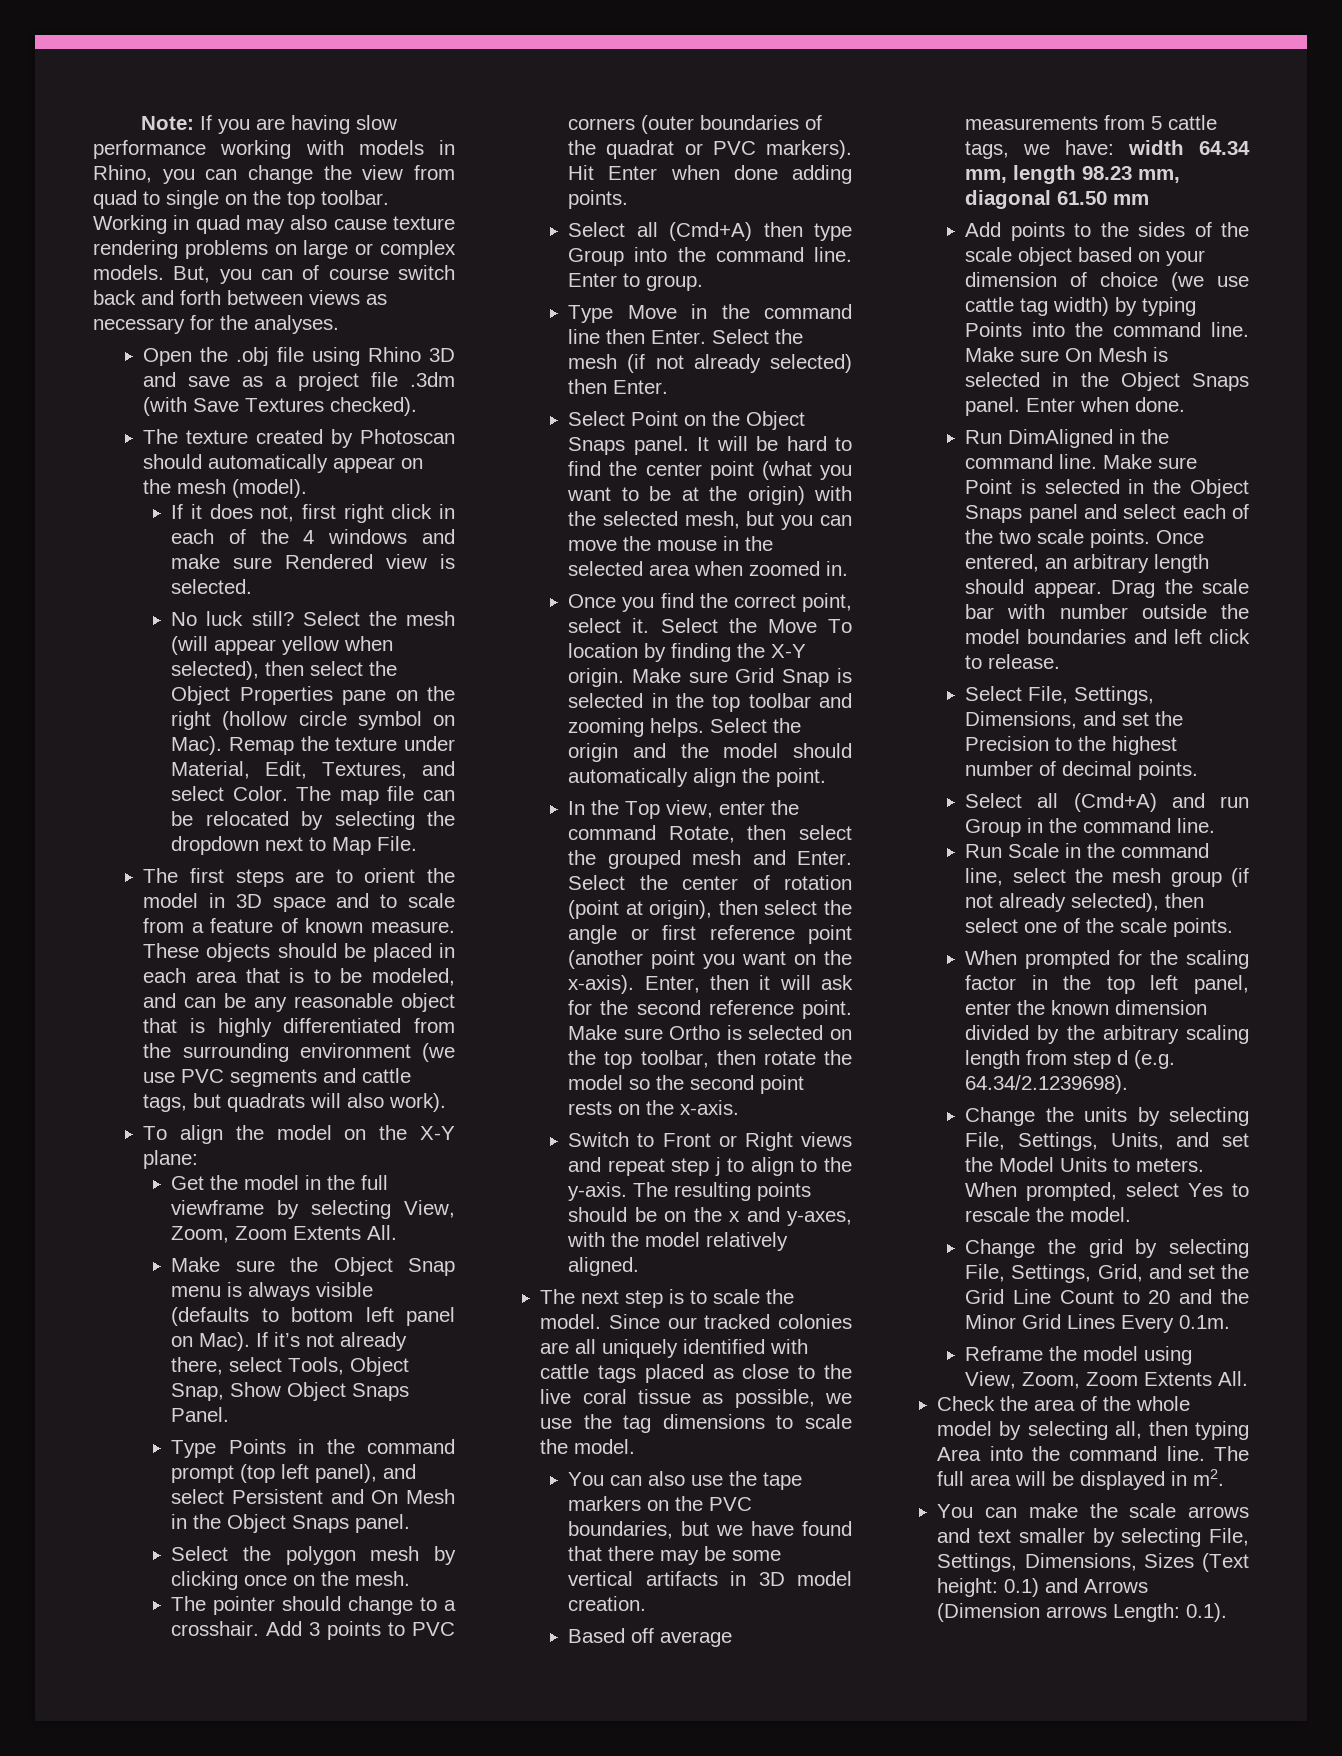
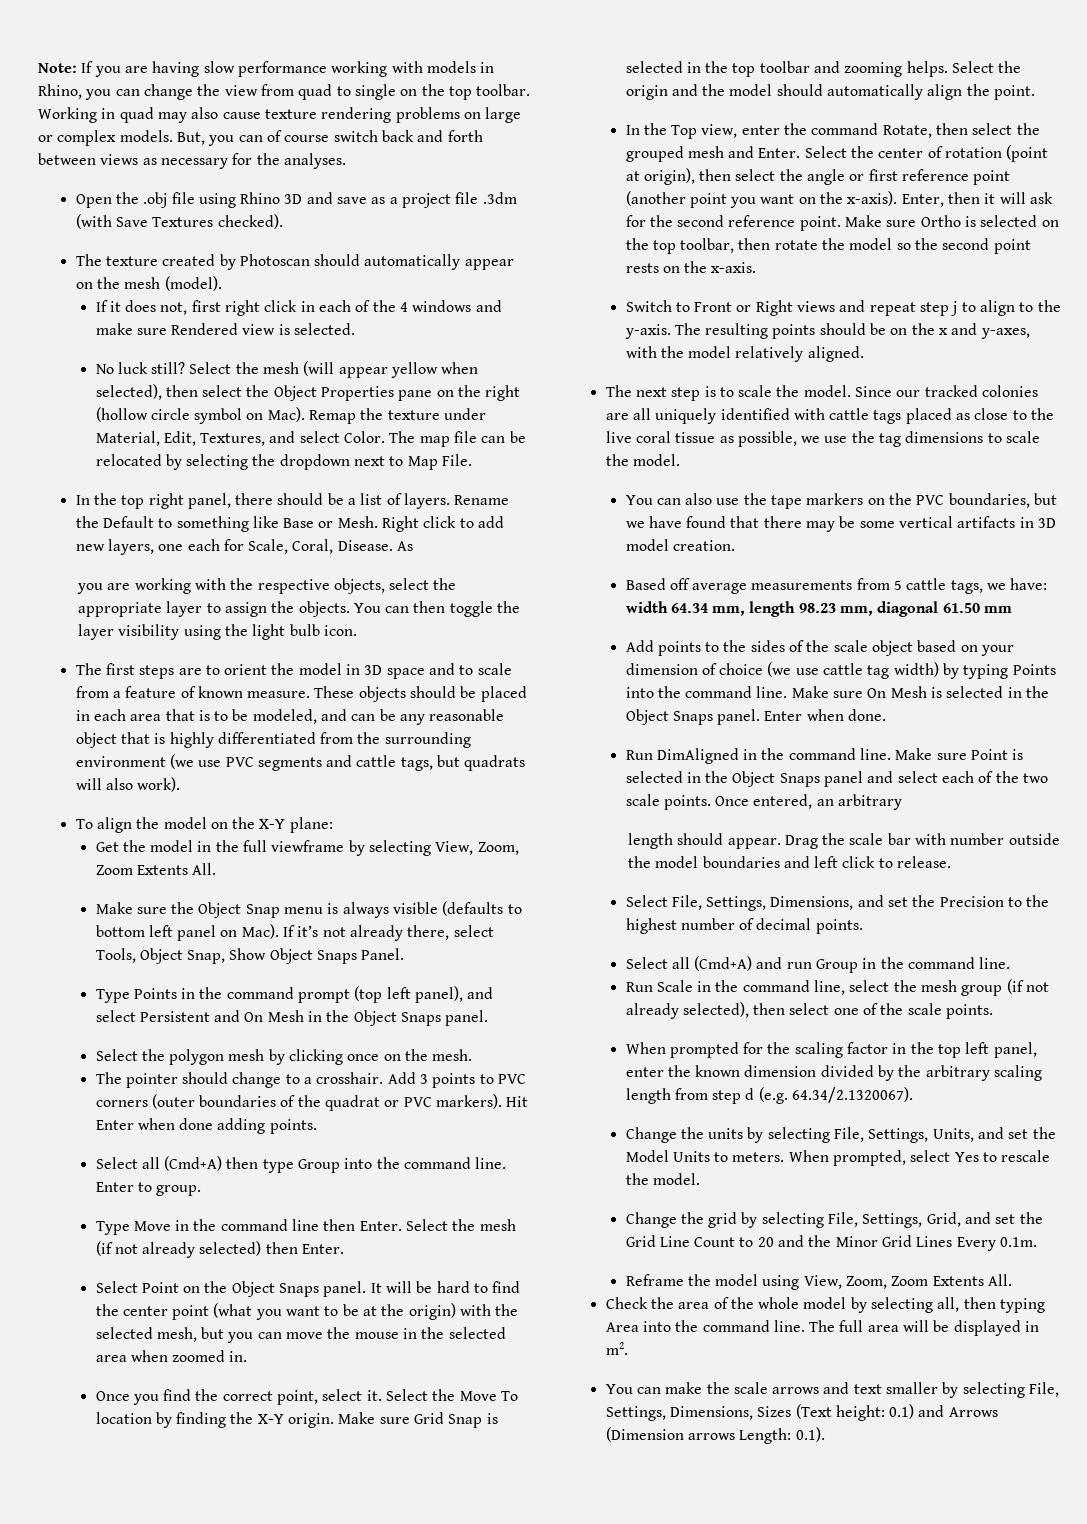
(418, 843) none -> [75,493,510,509] [75,516,505,532] [75,539,414,555] [76,578,457,594] [77,601,521,617] [77,624,357,640] // In the top right panel, there should be a list of layers. Rename the Default to something like Base or Mesh. Right click to add new layers, one each for Scale, Coral, Disease. As // you are working with the respective objects, select the appropriate layer to assign the objects. You can then toggle the layer visibility using the light bulb icon.
(1150, 563) none -> (903, 802) //
[965,1075,1129,1094] 64.34/2.1239698). -> [792,1087,914,1103] 64.34/2.1320067).

